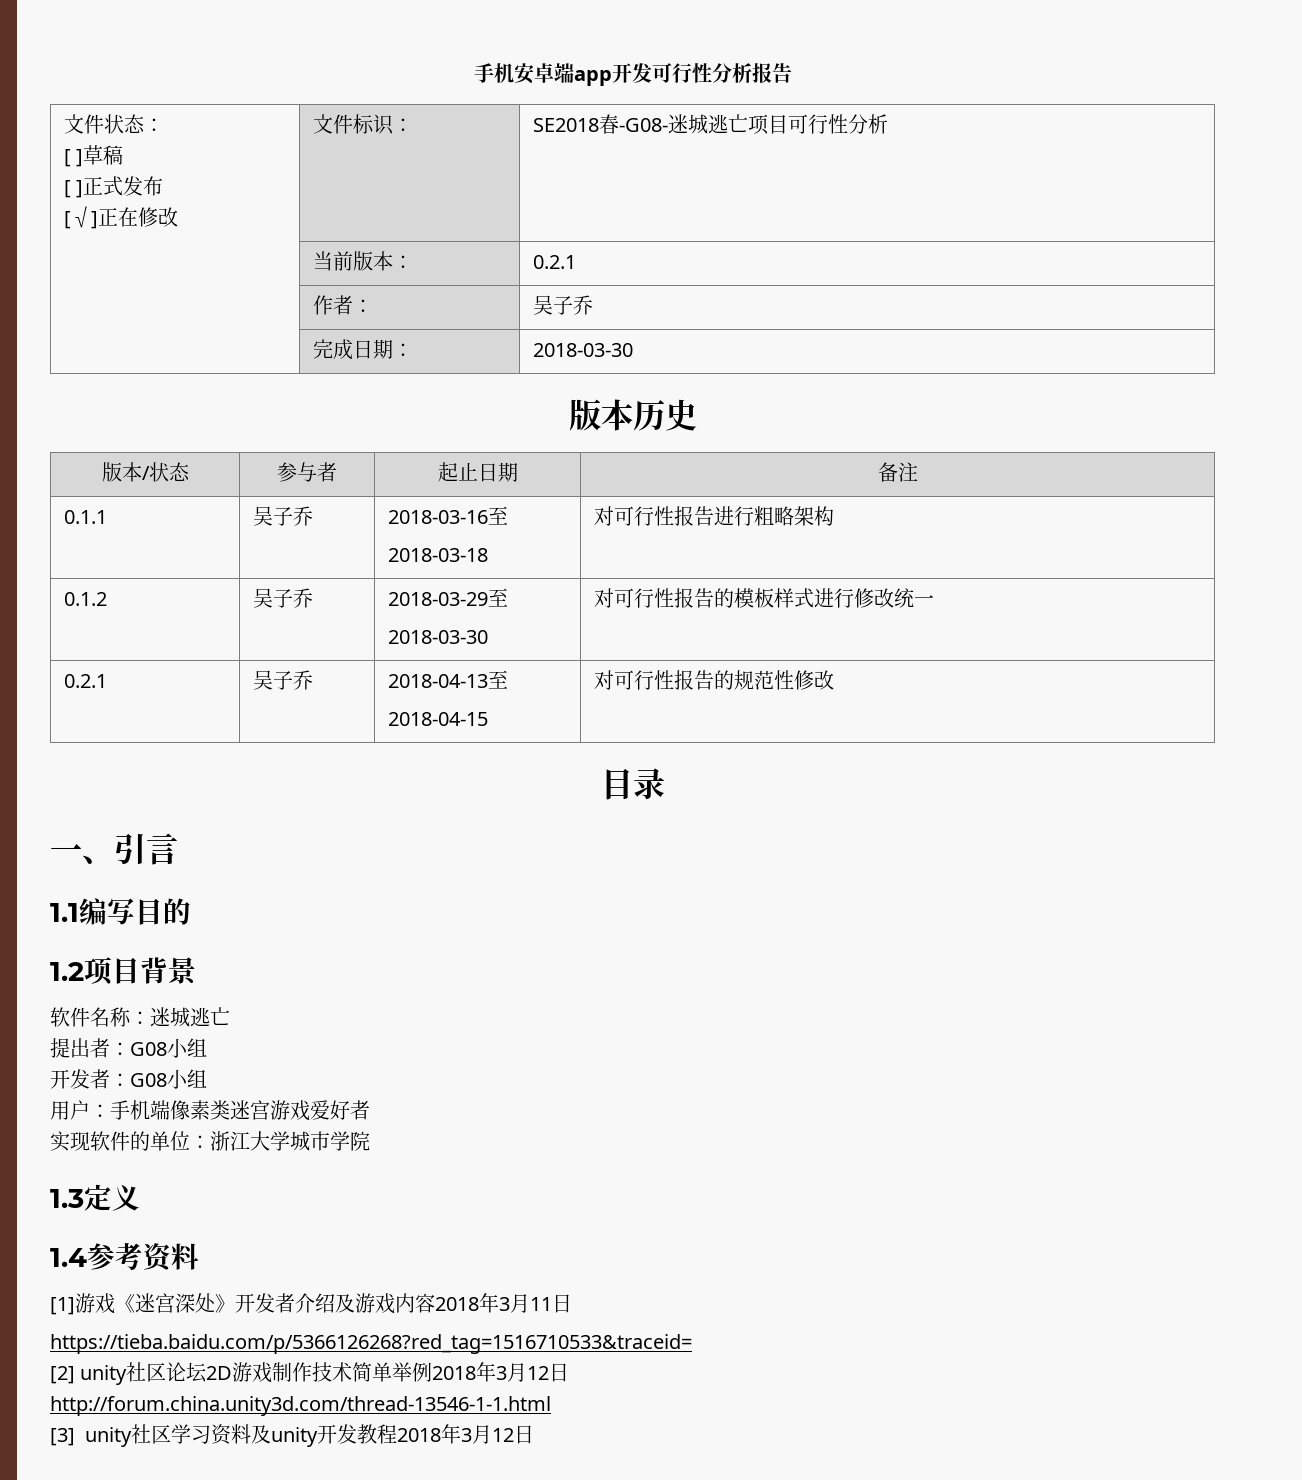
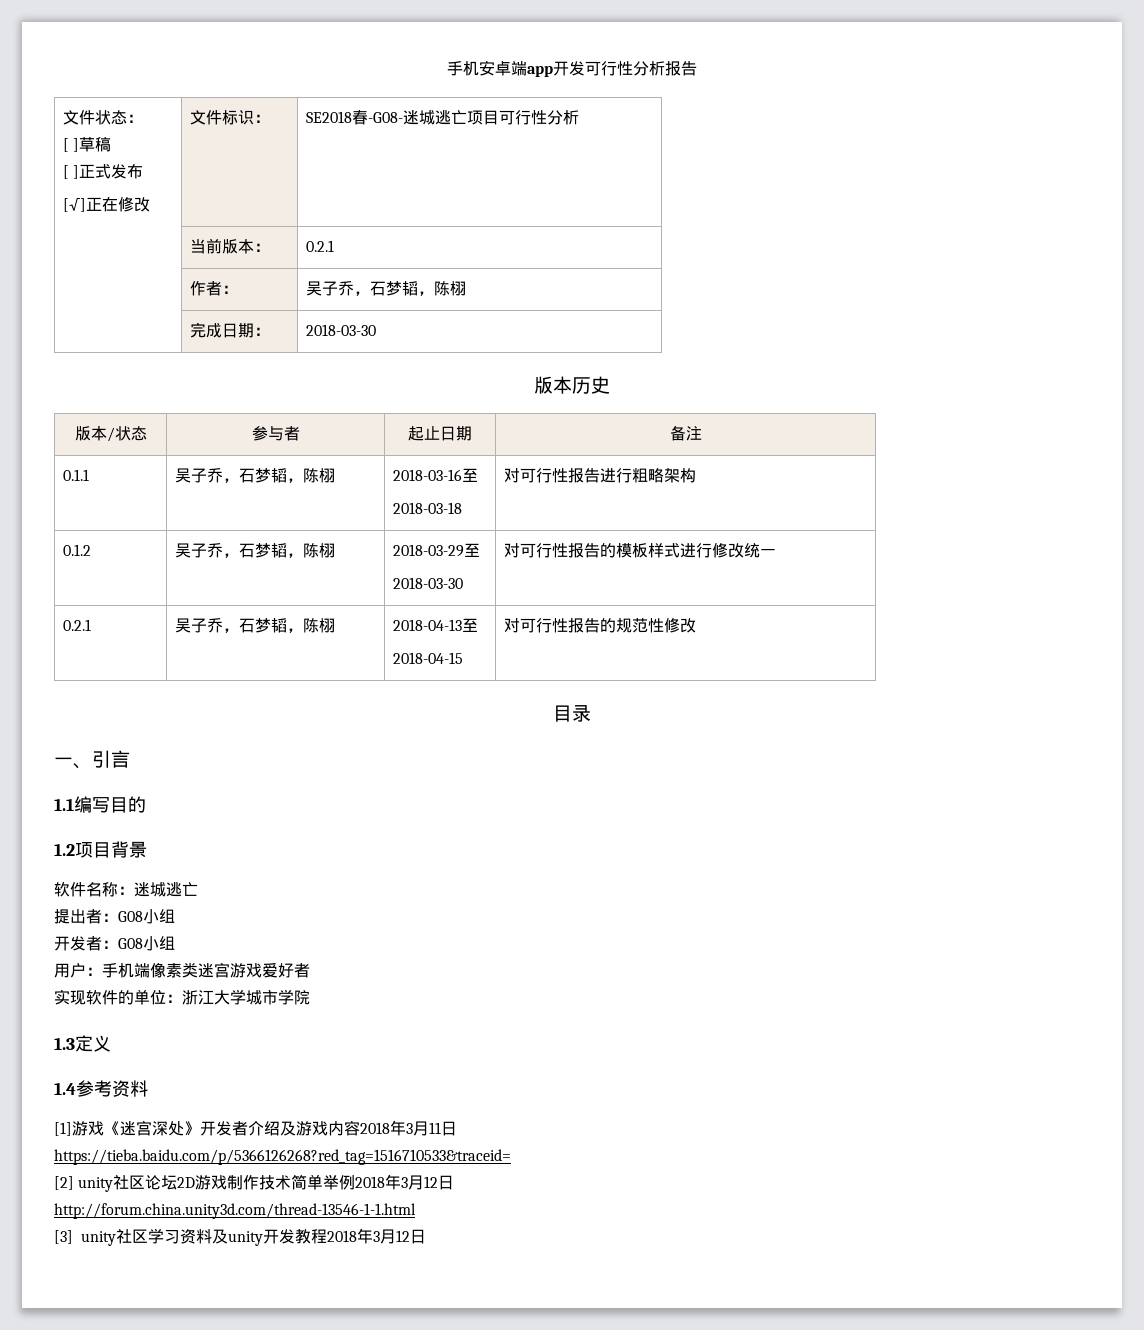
(593, 305) none -> [353,281,466,296] ，石梦韬，陈栩
(313, 516) none -> [222,468,335,483] ，石梦韬，陈栩
(313, 598) none -> [222,543,335,558] ，石梦韬，陈栩
(313, 680) none -> [222,618,335,633] ，石梦韬，陈栩

